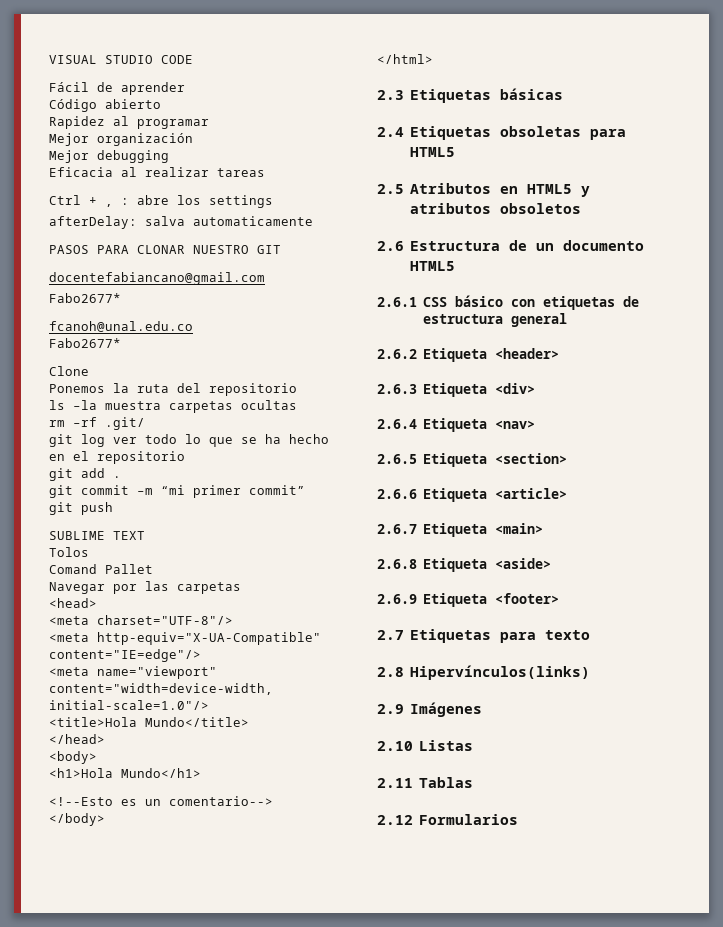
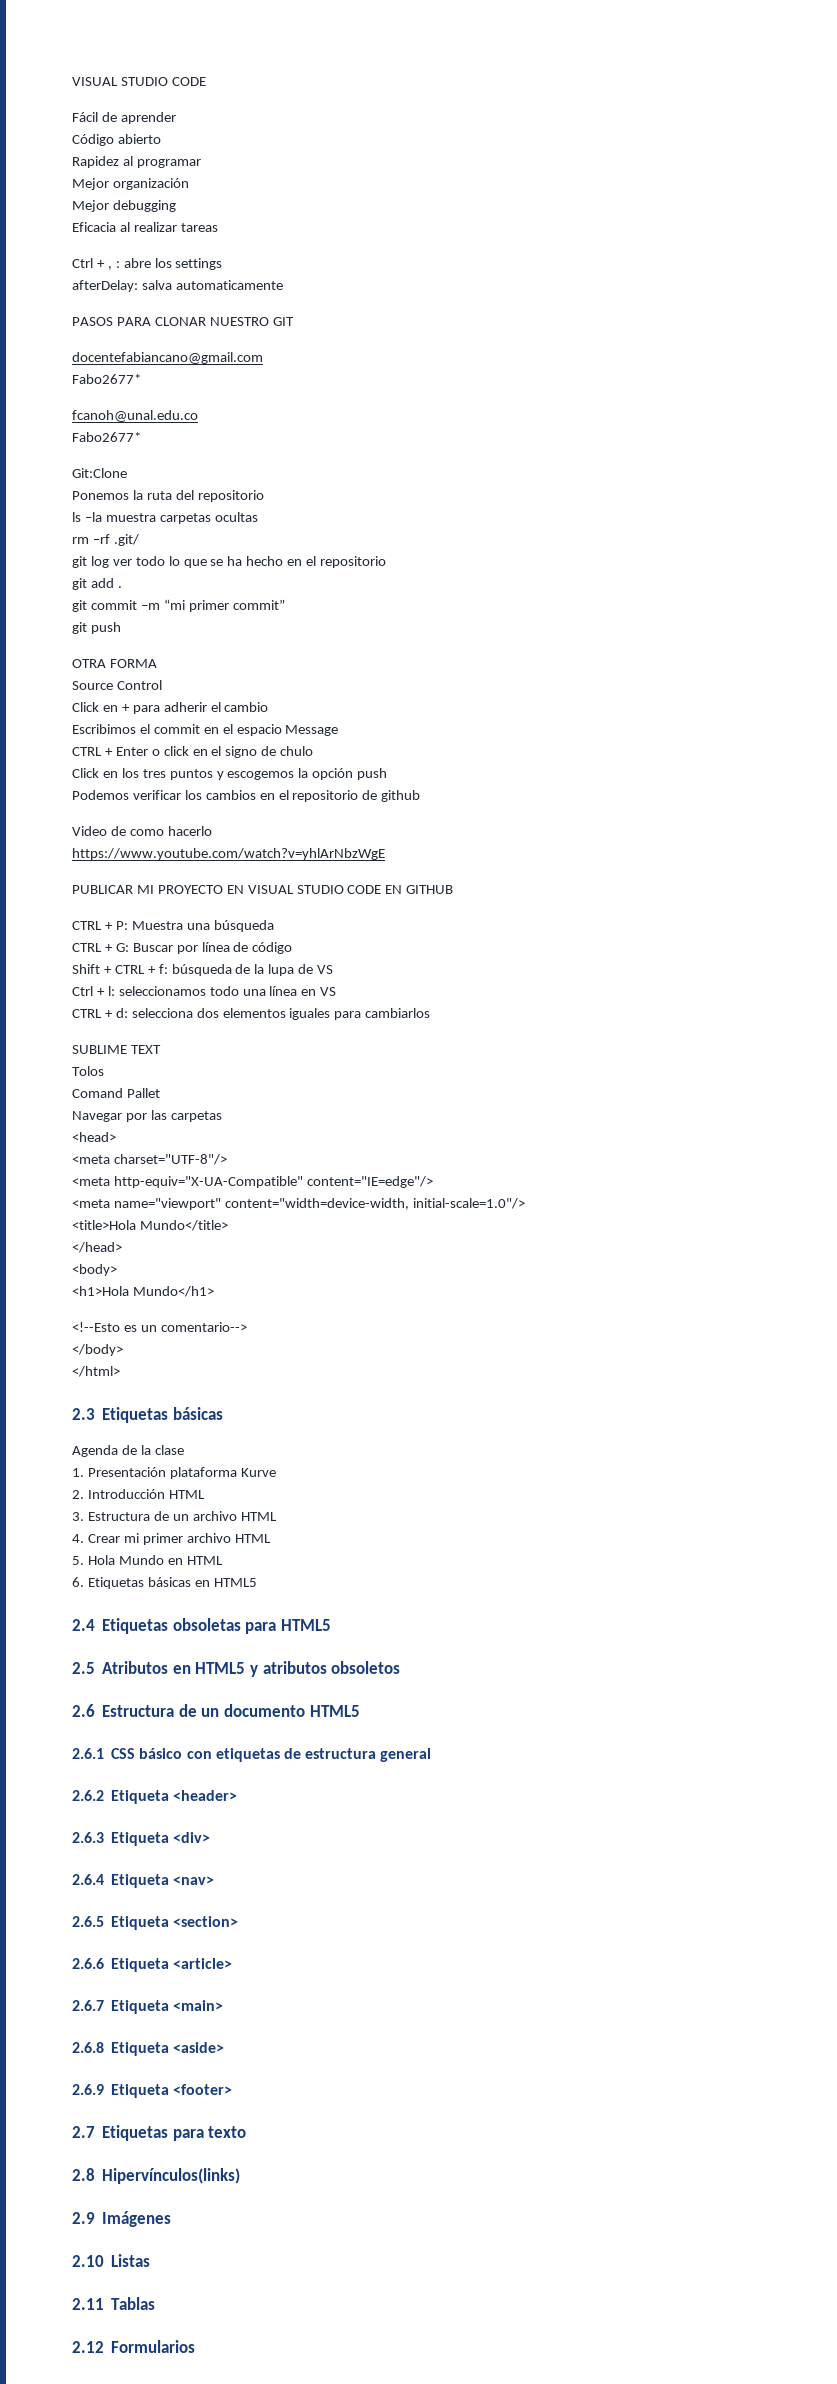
[49,366,89,376] Clone -> [72,468,127,478] Git:Clone
(113, 508) none -> [72,659,157,668] [72,680,162,690] [72,702,269,714] [72,724,339,736] [72,746,314,758] [72,768,388,780] [72,790,421,802] [72,826,212,836] [72,848,385,860] [72,885,454,894] [72,920,274,932] [72,942,293,954] [72,964,334,976] [72,986,337,996] [72,1008,431,1020] // OTRA FORMA // Source Control // Click en + para adherir el cambio // Escribimos el commit en el espacio Message // CTRL + Enter o click en el signo de chulo // Click en los tres puntos y escogemos la opción push // Podemos verificar los cambios en el repositorio de github // Video de como hacerlo // https://www.youtube.com/watch?v=yhlArNbzWgE // PUBLICAR MI PROYECTO EN VISUAL STUDIO CODE EN GITHUB // CTRL + P: Muestra una búsqueda // CTRL + G: Buscar por línea de código // Shift + CTRL + f: búsqueda de la lupa de VS // Ctrl + l: seleccionamos todo una línea en VS // CTRL + d: selecciona dos elementos iguales para cambiarlos
(564, 94) none -> [72,1445,184,1457] [72,1467,276,1479] [72,1489,205,1499] [72,1511,277,1521] [72,1533,271,1545] [72,1555,223,1565] [72,1577,257,1589] // Agenda de la clase // 1. Presentación plataforma Kurve // 2. Introducción HTML // 3. Estructura de un archivo HTML // 4. Crear mi primer archivo HTML // 5. Hola Mundo en HTML // 6. Etiquetas básicas en HTML5

